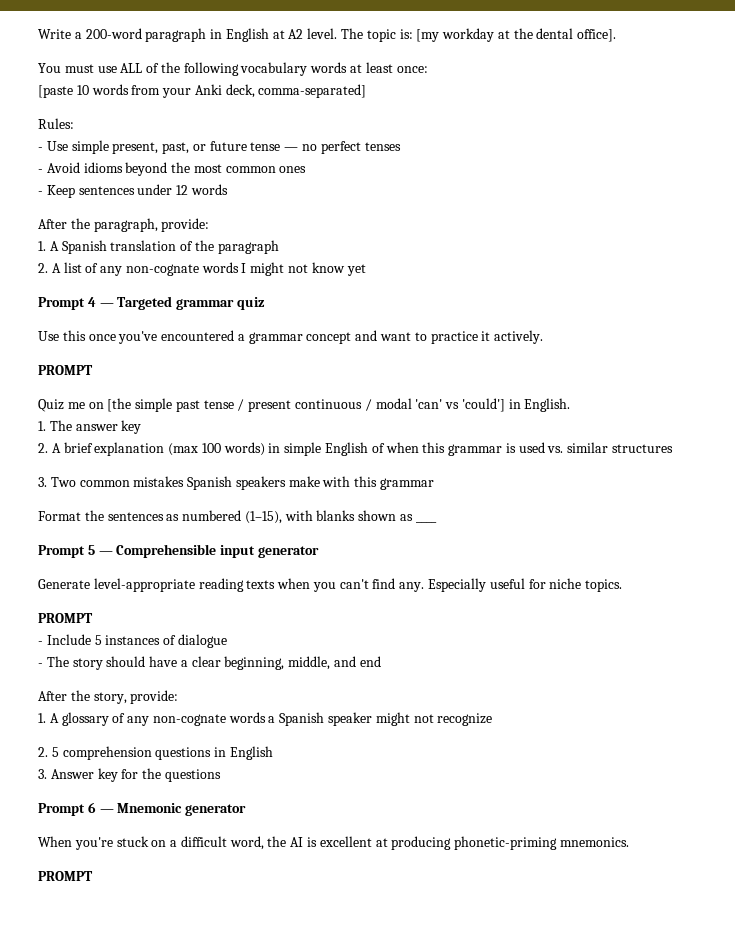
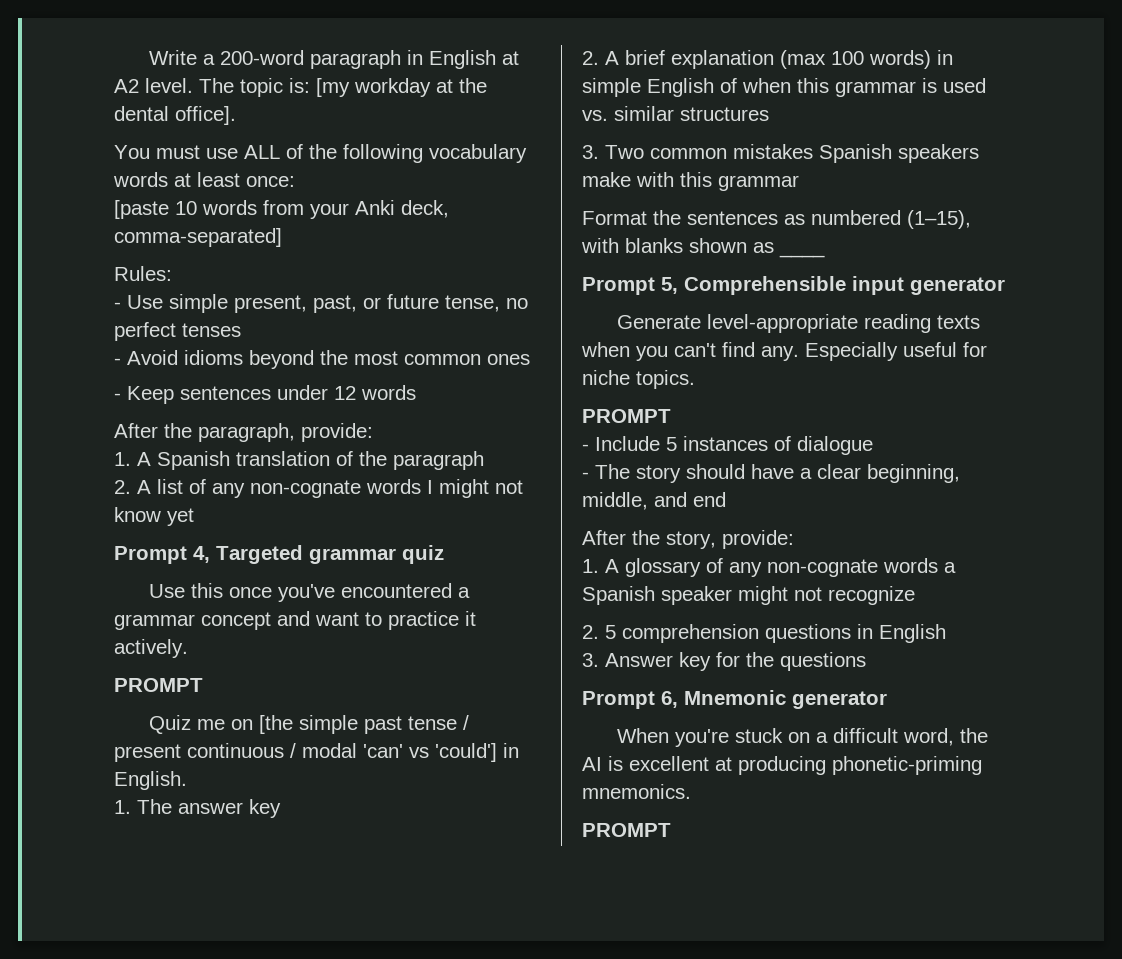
[250,142,299,151] tense — -> [445,295,500,312] tense,
[87,297,114,307] 4 — -> [193,546,210,563] 4,
[87,545,113,555] 5 — -> [661,277,678,294] 5,
[87,802,114,813] 6 — -> [661,691,678,708] 6,

